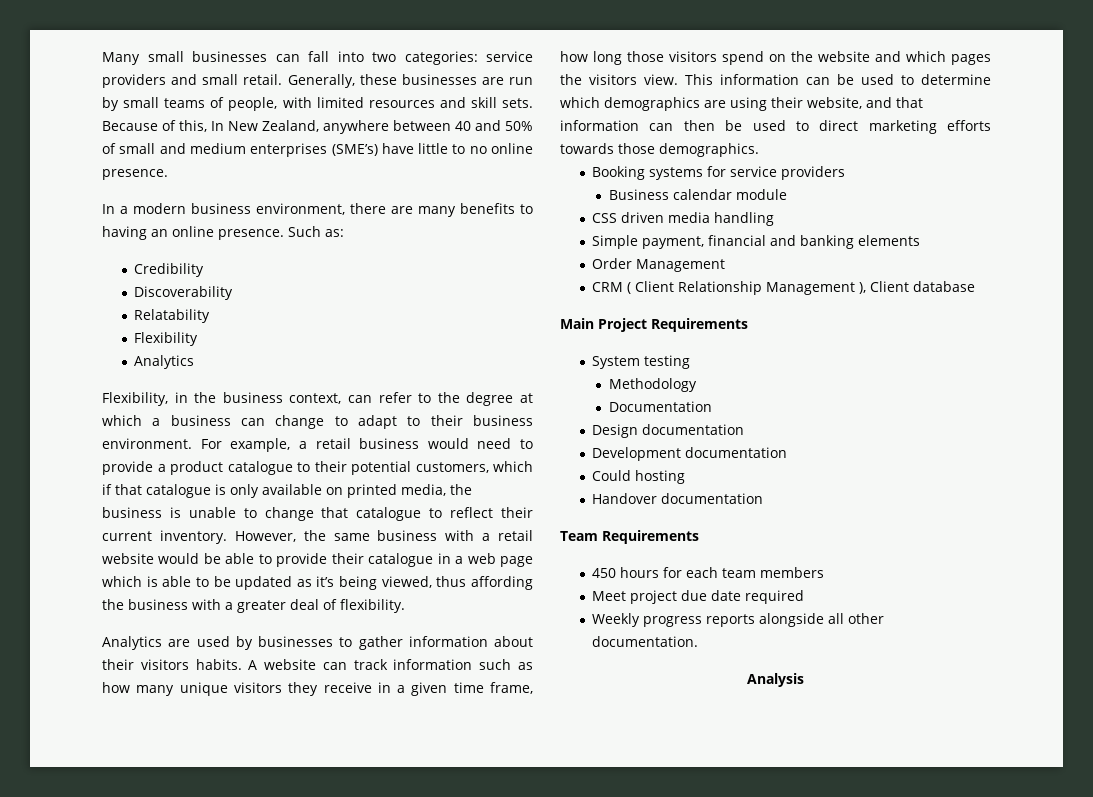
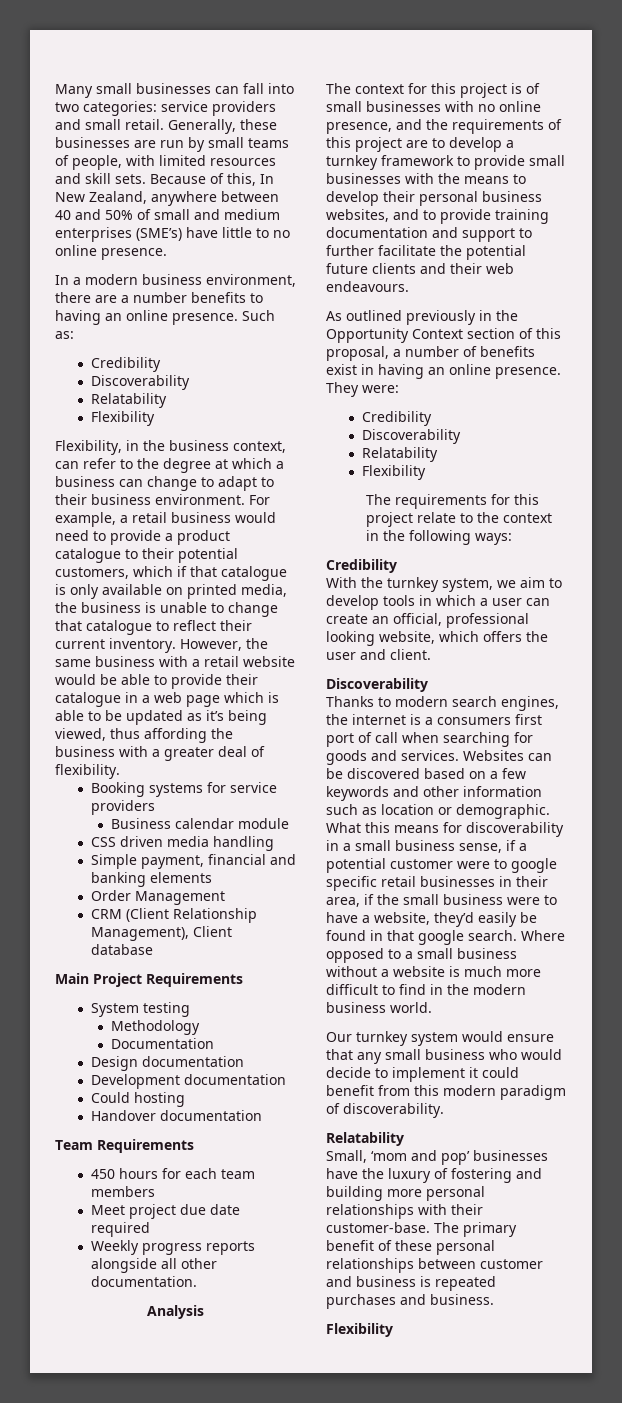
[418,206,456,217] many -> [121,292,187,303] a number
[133,355,194,369] // Analytics -> (155, 418) none
[102,636,533,650] [102,659,533,670] [102,682,533,696] [560,51,991,65] [560,74,991,85] [560,97,923,111] [560,120,991,134] [560,143,759,157] // Analytics are used by businesses to gather information about their visitors habits. A website can track information such as how many unique visitors they receive in a given time frame, how long those visitors spend on the website and which pages the visitors view. This information can be used to determine which demographics are using their website, and that information can then be used to direct marketing efforts towards those demographics. -> (120, 771) none
[626,281,866,295] ( Client Relationship Management ), -> [125,908,257,923] [90,927,189,941] (Client Relationship Management),
(804, 680) none -> [326,83,540,98] [326,101,541,112] [326,119,562,134] [326,137,514,152] [326,155,565,170] [326,173,526,184] [326,191,542,206] [326,209,549,224] [326,227,532,242] [326,245,526,260] [326,263,514,274] [326,281,409,292] [326,310,518,325] [326,328,561,343] [326,346,535,361] [326,364,561,379] [326,382,399,397] [361,411,432,426] [361,429,461,444] [361,447,438,462] [361,465,426,480] [366,494,540,509] [366,512,553,527] [366,530,513,545] [326,559,397,573] [326,577,562,592] [326,595,550,610] [326,613,529,628] [326,631,548,646] [326,649,431,660] [326,678,428,692] [326,696,559,711] [326,714,542,725] [326,732,533,747] [326,750,552,765] [326,768,526,779] [326,786,542,801] [326,804,550,819] [326,822,564,837] [326,840,527,853] [326,858,557,873] [326,876,548,891] [326,894,557,907] [326,912,537,927] [326,930,565,945] [326,948,517,963] [326,966,541,977] [326,984,526,995] [326,1002,432,1013] [326,1031,554,1046] [326,1049,562,1064] [326,1067,519,1082] [326,1085,566,1100] [326,1103,444,1118] [326,1132,404,1146] [326,1150,548,1165] [326,1168,542,1183] [326,1186,485,1201] [326,1204,483,1219] [326,1222,517,1237] [326,1240,495,1255] [326,1258,543,1273] [326,1276,496,1291] [326,1294,494,1309] [326,1323,393,1337] // The context for this project is of small businesses with no online presence, and the requirements of this project are to develop a turnkey framework to provide small businesses with the means to develop their personal business websites, and to provide training documentation and support to further facilitate the potential future clients and their web endeavours. // As outlined previously in the Opportunity Context section of this proposal, a number of benefits exist in having an online presence. They were: // Credibility // Discoverability // Relatability // Flexibility // The requirements for this project relate to the context in the following ways: // Credibility // With the turnkey system, we aim to develop tools in which a user can create an official, professional looking website, which offers the user and client. // Discoverability // Thanks to modern search engines, the internet is a consumers first port of call when searching for goods and services. Websites can be discovered based on a few keywords and other information such as location or demographic. What this means for discoverability in a small business sense, if a potential customer were to google specific retail businesses in their area, if the small business were to have a website, they’d easily be found in that google search. Where opposed to a small business without a website is much more difficult to find in the modern business world. // Our turnkey system would ensure that any small business who would decide to implement it could benefit from this modern paradigm of discoverability. // Relatability // Small, ‘mom and pop’ businesses have the luxury of fostering and building more personal relationships with their customer-base. The primary benefit of these personal relationships between customer and business is repeated purchases and business. // Flexibility

